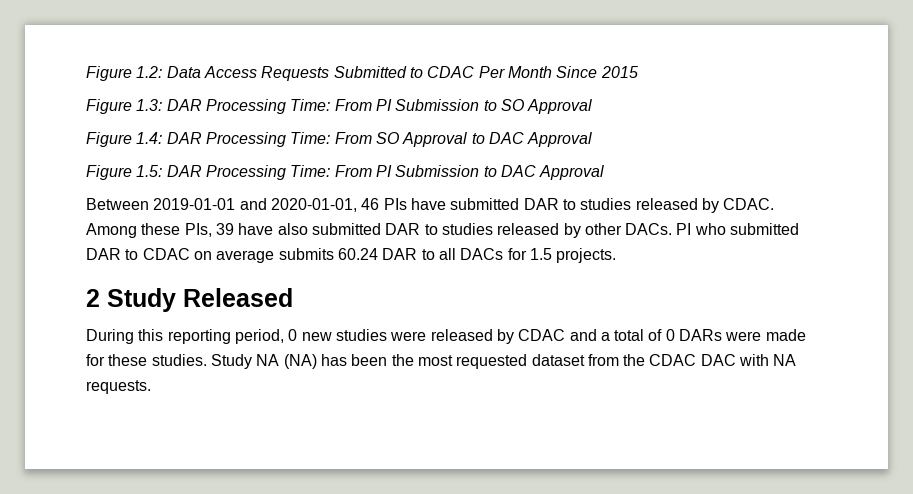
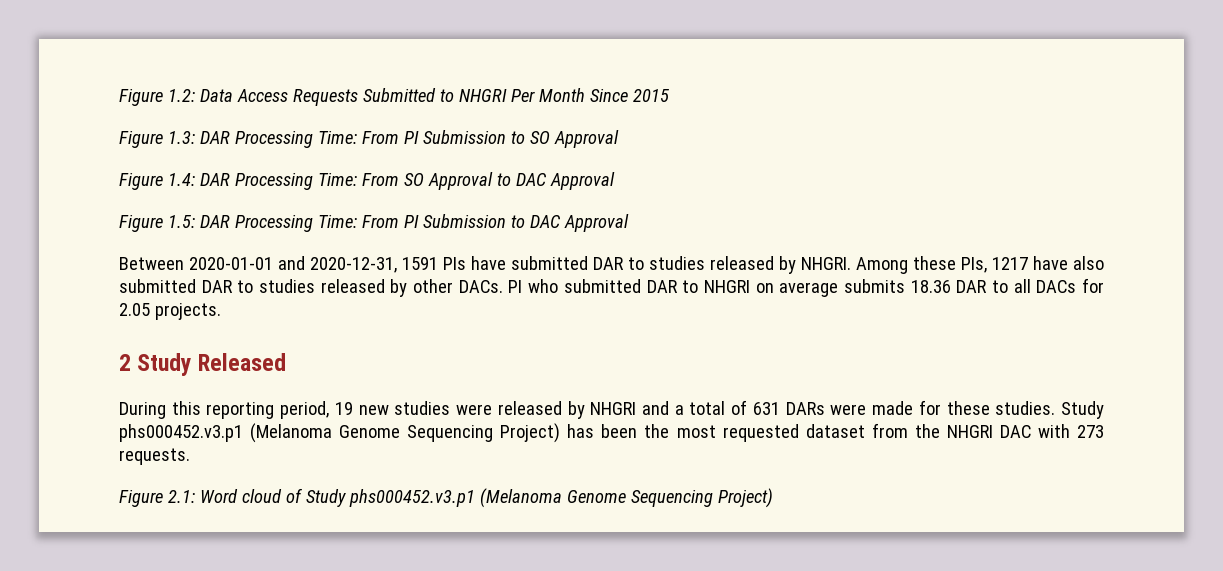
[427,66,475,78] CDAC -> [458,89,507,102] NHGRI
[153,198,380,212] 2019-01-01 and 2020-01-01, 46 -> [189,256,438,273] 2020-01-01 and 2020-12-31, 1591
[723,198,775,210] CDAC. -> [801,257,851,270] NHGRI.
[215,223,234,235] 39 -> [992,257,1028,270] 1217
[142,248,190,260] CDAC -> [703,280,750,293] NHGRI
[337,248,378,260] 60.24 -> [910,280,951,293] 18.36
[529,248,552,260] 1.5 -> [119,303,150,316] 2.05
[288,329,298,341] 0 -> [334,402,353,415] 19
[518,329,566,341] CDAC -> [590,402,637,415] NHGRI
[665,329,675,341] 0 -> [752,402,780,415] 631
[256,354,317,369] NA (NA) -> [119,423,561,443] phs000452.v3.p1 (Melanoma Genome Sequencing Project)
[649,354,697,366] CDAC -> [946,425,993,438] NHGRI
[773,354,797,366] NA -> [1077,425,1104,438] 273
(151, 387) none -> [119,488,773,508] // Figure 2.1: Word cloud of Study phs000452.v3.p1 (Melanoma Genome Sequencing Project)

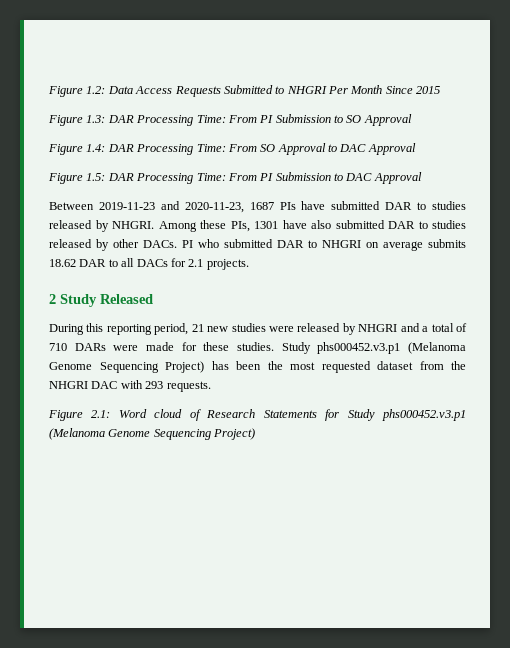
[189,256,438,273] 2020-01-01 and 2020-12-31, 1591 -> [98,201,274,213] 2019-11-23 and 2020-11-23, 1687
[992,257,1028,270] 1217 -> [254,221,278,229] 1301
[910,280,951,293] 18.36 -> [49,259,76,267] 18.62
[119,303,150,316] 2.05 -> [188,259,204,267] 2.1
[334,402,353,415] 19 -> [191,324,204,332] 21
[752,402,780,415] 631 -> [49,343,67,351] 710
[1077,425,1104,438] 273 -> [145,381,164,389] 293
(302, 495) none -> [206,409,340,421] Research Statements for

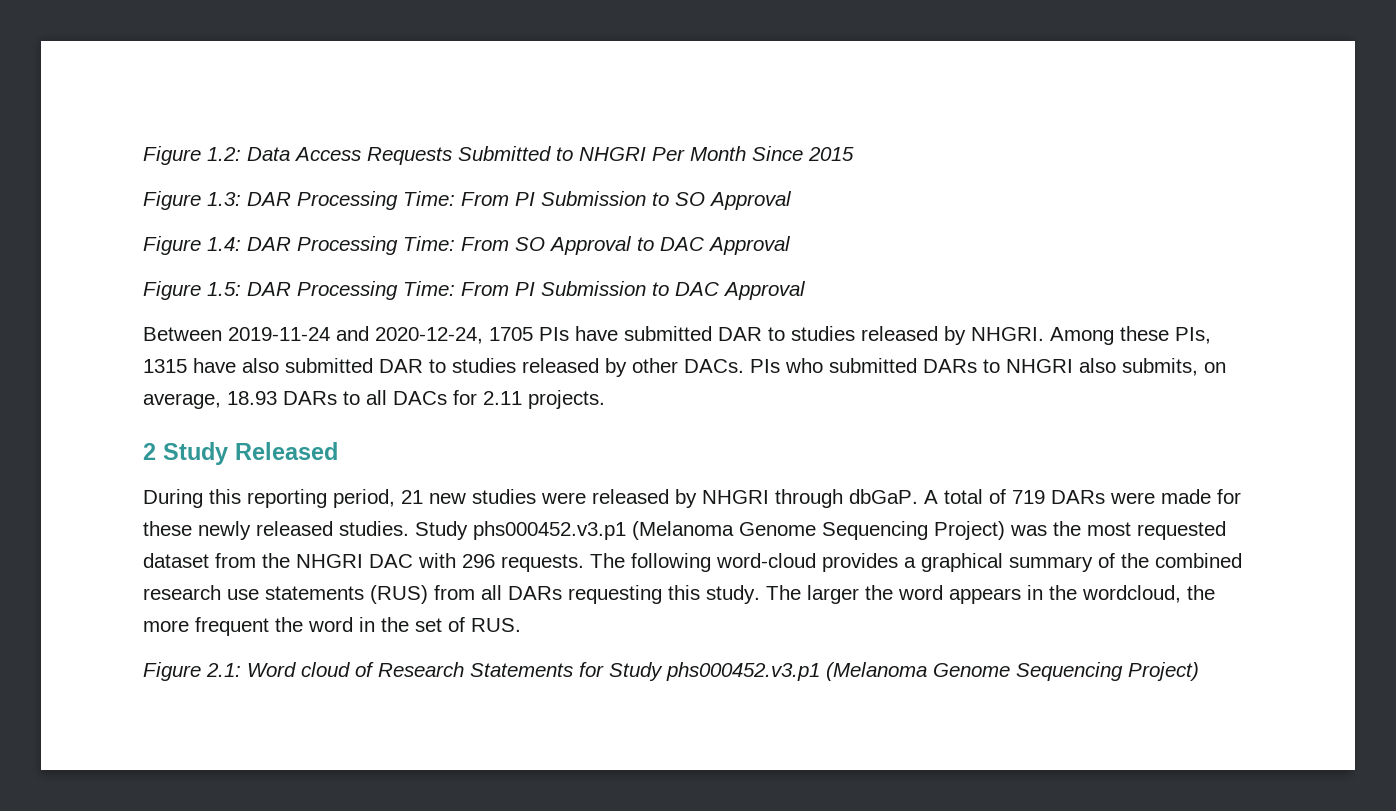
[98,201,274,213] 2019-11-23 and 2020-11-23, 1687 -> [228,326,533,344] 2019-11-24 and 2020-12-24, 1705
[254,221,278,229] 1301 -> [143,359,187,373] 1315
[182,240,193,248] PI -> [750,359,780,373] PIs
[277,239,466,251] [49,259,107,267] DAR to NHGRI on average submits 18.62 DAR -> [923,358,1226,376] [143,391,337,409] DARs to NHGRI also submits, on average, 18.93 DARs
[188,259,204,267] 2.1 -> [483,391,522,405] 2.11
[400,323,429,332] and a -> [775,489,938,508] through dbGaP. A
[49,343,67,351] 710 -> [1012,490,1045,504] 719
(230, 346) none -> [198,521,333,540] newly released
[211,361,261,370] has been -> [1010,525,1047,536] was
[145,381,164,389] 293 -> [462,554,495,568] 296
(211, 386) none -> [590,553,1242,572] [143,585,1215,604] [143,617,521,636] The following word-cloud provides a graphical summary of the combined research use statements (RUS) from all DARs requesting this study. The larger the word appears in the wordcloud, the more frequent the word in the set of RUS.

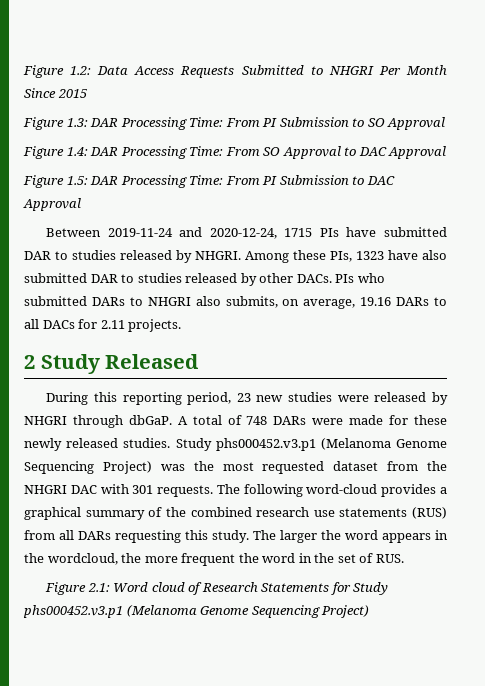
[489,327,533,341] 1705 -> [284,228,313,237] 1715
[143,359,187,373] 1315 -> [356,251,384,260] 1323
[227,391,277,405] 18.93 -> [360,297,392,306] 19.16
[401,490,423,504] 21 -> [236,393,251,402] 23
[1012,490,1045,504] 719 -> [246,416,268,425] 748
[462,554,495,568] 296 -> [132,485,154,494] 301

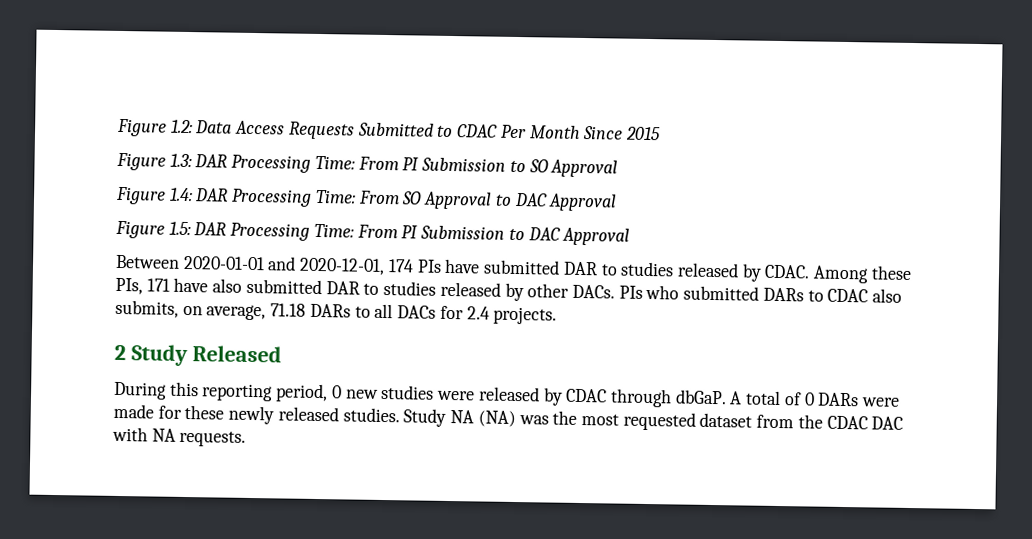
[328,66,374,75] NHGRI -> [457,124,499,138] CDAC
[107,227,313,239] 2019-11-24 and 2020-12-24, 1715 -> [182,255,414,276] 2020-01-01 and 2020-12-01, 174
[195,251,241,260] NHGRI. -> [764,264,811,279] CDAC.
[356,251,384,260] 1323 -> [146,278,170,292] 171
[147,297,191,306] NHGRI -> [827,288,869,303] CDAC
[360,297,392,306] 19.16 -> [270,303,307,317] 71.18
[100,320,125,329] 2.11 -> [466,306,490,320] 2.4
[236,393,251,402] 23 -> [331,385,342,399] 0
[24,416,67,425] NHGRI -> [565,388,608,403] CDAC
[246,416,268,425] 748 -> [803,392,815,406] 0
[215,438,447,451] [24,461,152,474] phs000452.v3.p1 (Melanoma Genome Sequencing Project) -> [450,410,516,428] NA (NA)
[24,485,67,494] NHGRI -> [826,415,868,430] CDAC
[132,484,447,497] [24,507,447,520] [24,530,448,543] [24,553,404,566] [45,582,389,595] [23,605,370,618] 301 requests. The following word-cloud provides a graphical summary of the combined research use statements (RUS) from all DARs requesting this study. The larger the word appears in the wordcloud, the more frequent the word in the set of RUS. // Figure 2.1: Word cloud of Research Statements for Study phs000452.v3.p1 (Melanoma Genome Sequencing Project) -> [151,428,247,447] NA requests.

